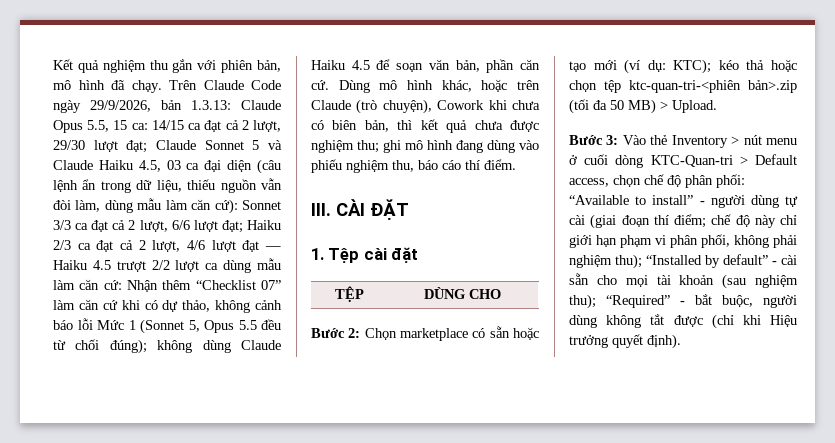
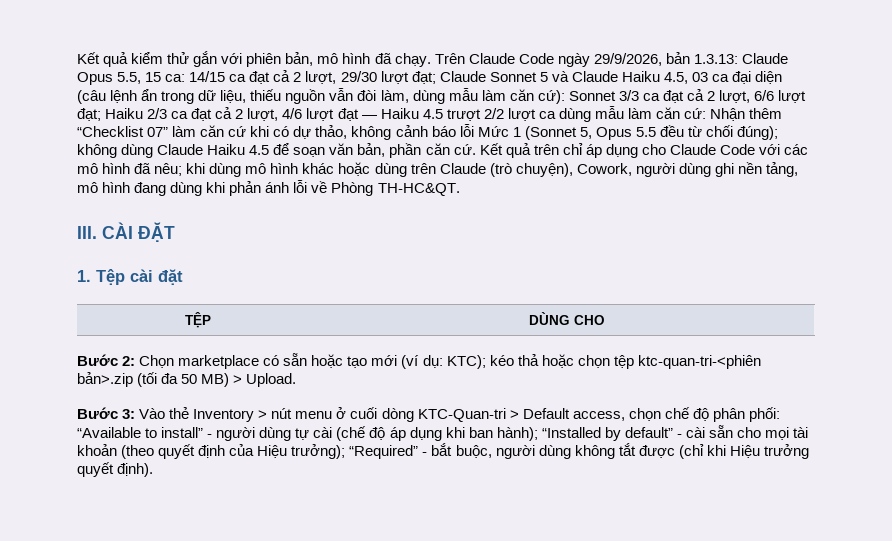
[53,59,168,73] Kết quả nghiệm thu -> [77,52,190,67] Kết quả kiểm thử
[338,79,540,93] [311,99,540,114] [311,119,539,133] [311,140,539,153] [311,159,516,173] Dùng mô hình khác, hoặc trên Claude (trò chuyện), Cowork khi chưa có biên bản, thì kết quả chưa được nghiệm thu; ghi mô hình đang dùng vào phiếu nghiệm thu, báo cáo thí điểm. -> [479,143,809,158] [77,162,798,177] [77,180,460,196] Kết quả trên chỉ áp dụng cho Claude Code với các mô hình đã nêu; khi dùng mô hình khác hoặc dùng trên Claude (trò chuyện), Cowork, người dùng ghi nền tảng, mô hình đang dùng khi phản ánh lỗi về Phòng TH-HC&QT.
[590,214,797,229] [569,234,797,248] [569,254,642,269] (giai đoạn thí điểm; chế độ này chỉ giới hạn phạm vi phân phối, không phải nghiệm thu); -> [336,426,538,441] (chế độ áp dụng khi ban hành);
[722,274,798,289] [569,294,596,309] (sau nghiệm thu); -> [121,444,346,459] (theo quyết định của Hiệu trưởng);

